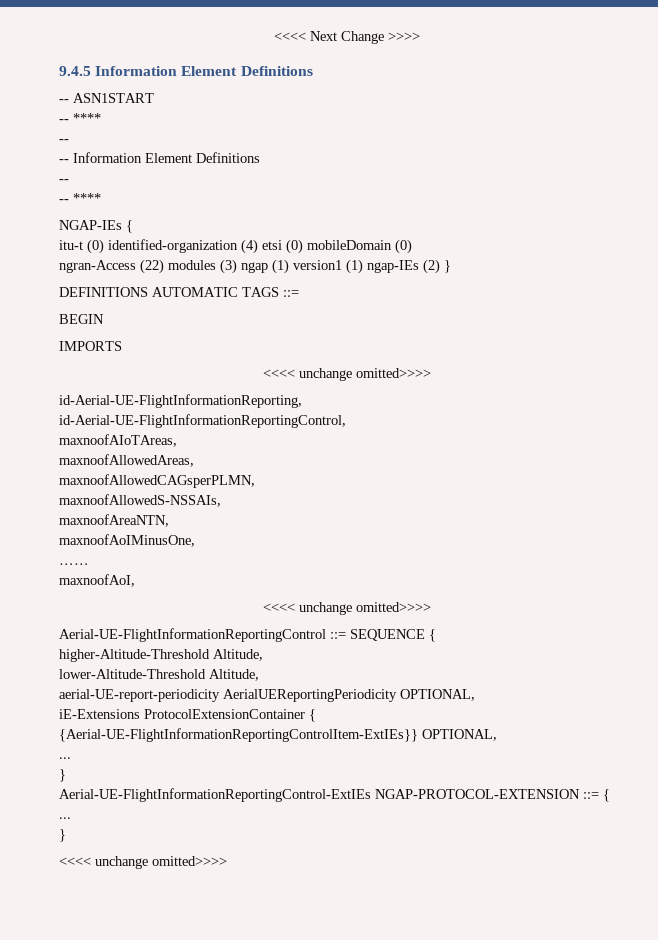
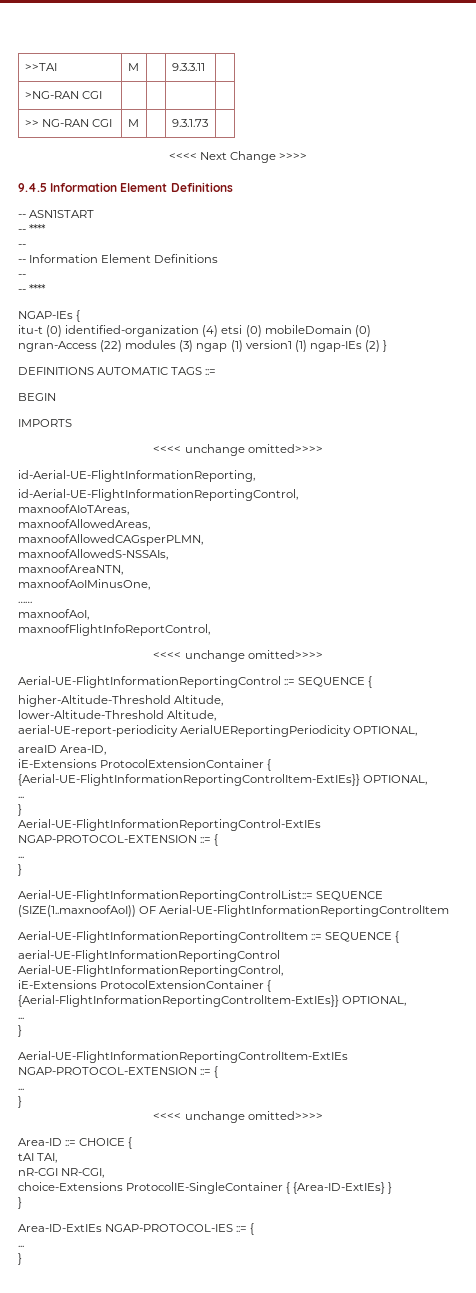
(273, 36) none -> [24,63,57,71] [127,63,139,71] [171,63,205,71] [24,91,102,99] [24,119,112,127] [127,119,139,127] [171,119,208,127] >>TAI | M | | 9.3.3.11 | // >NG-RAN CGI | | | | // >> NG-RAN CGI | M | | 9.3.1.73 | //
(135, 580) none -> [18,624,210,636] // maxnoofFlightInfoReportControl,
(475, 695) none -> [18,745,107,755] // areaID Area-ID,
[59,856,227,869] <<<< unchange omitted>>>> -> [18,890,384,902] [18,905,450,917] [18,931,400,943] [18,950,280,962] [18,965,283,977] [18,980,272,992] [18,995,407,1007] [18,1017,24,1019] [18,1025,22,1037] [18,1051,348,1063] [18,1066,219,1078] [18,1088,24,1090] [18,1096,22,1108] [153,1111,323,1123] [18,1137,133,1149] [18,1153,58,1163] [18,1168,105,1178] [18,1182,393,1194] [18,1197,22,1209] [18,1223,255,1235] [18,1245,24,1247] [18,1253,22,1265] Aerial-UE-FlightInformationReportingControlList::= SEQUENCE (SIZE(1..maxnoofAoI)) OF Aerial-UE-FlightInformationReportingControlItem // Aerial-UE-FlightInformationReportingControlItem ::= SEQUENCE { // aerial-UE-FlightInformationReportingControl Aerial-UE-FlightInformationReportingControl, // iE-Extensions ProtocolExtensionContainer { {Aerial-FlightInformationReportingControlItem-ExtIEs}} OPTIONAL, // ... // } // Aerial-UE-FlightInformationReportingControlItem-ExtIEs NGAP-PROTOCOL-EXTENSION ::= { // ... // } // <<<< unchange omitted>>>> // Area-ID ::= CHOICE { // tAI TAI, // nR-CGI NR-CGI, // choice-Extensions ProtocolIE-SingleContainer { {Area-ID-ExtIEs} } // } // Area-ID-ExtIEs NGAP-PROTOCOL-IES ::= { // ... // }

